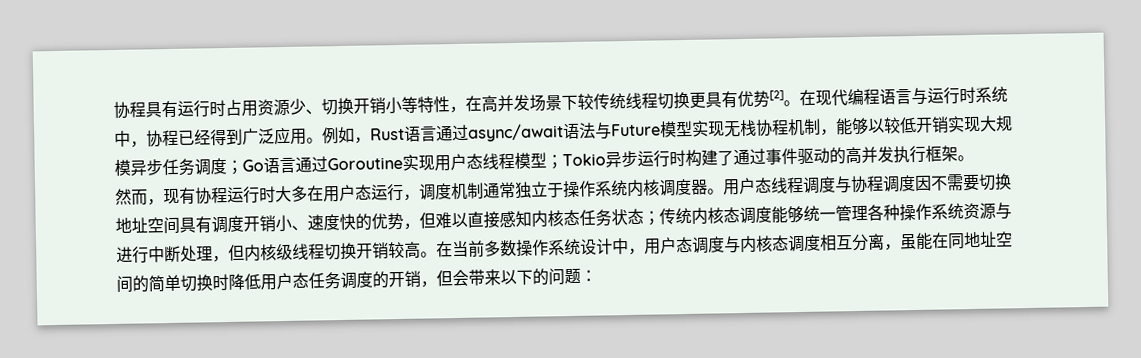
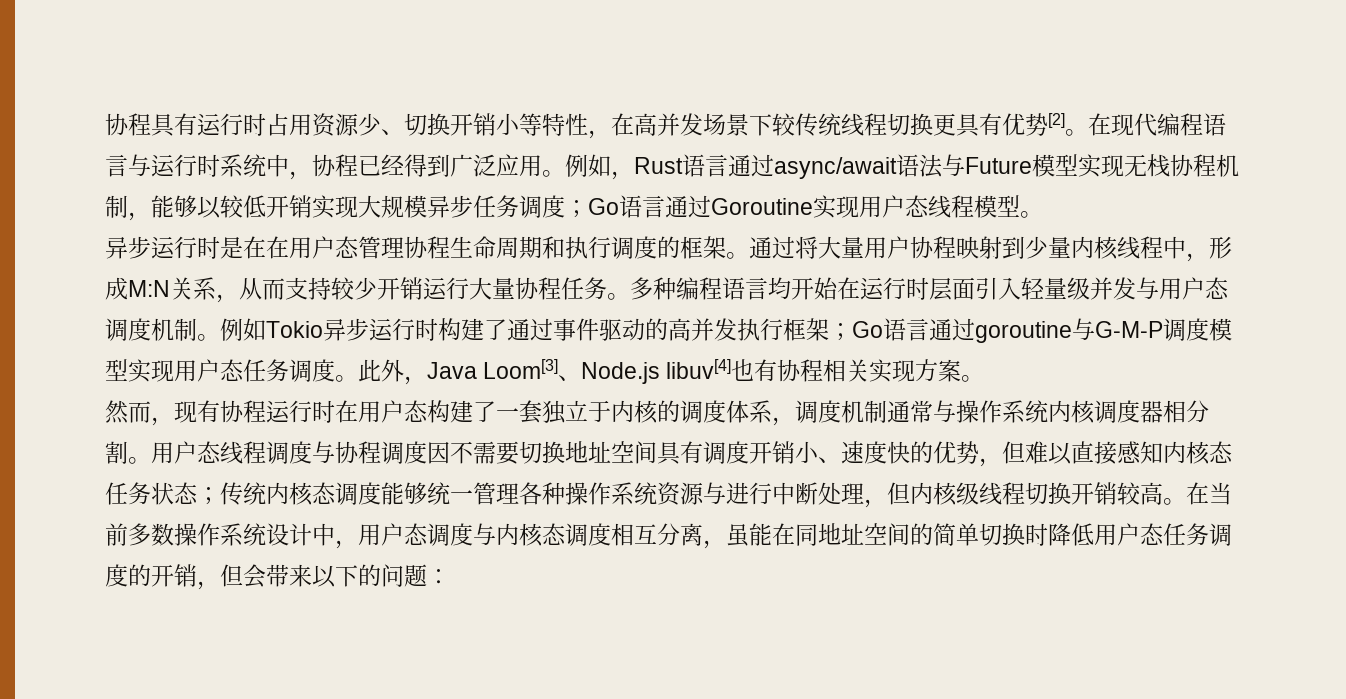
[546,154,563,170] ； -> [1020,211,1043,218] [105,236,1232,262] [105,277,1229,303] [105,318,266,341] 。 // 异步运行时是在在用户态管理协程生命周期和执行调度的框架。通过将大量用户协程映射到少量内核线程中，形成M:N关系，从而支持较少开销运行大量协程任务。多种编程语言均开始在运行时层面引入轻量级并发与用户态调度机制。例如
(958, 153) none -> [829,318,1232,343] [105,359,962,385] ；Go语言通过goroutine与G-M-P调度模型实现用户态任务调度。此外，Java Loom[3]、Node.js libuv[4]也有协程相关实现方案
[275,183,404,203] 大多在用户态运行 -> [335,400,772,424] 在用户态构建了一套独立于内核的调度体系
[515,181,564,199] 独立于 -> [933,400,956,422] 与
(708, 187) none -> [1163,400,1209,423] [105,441,128,464] 相分割

